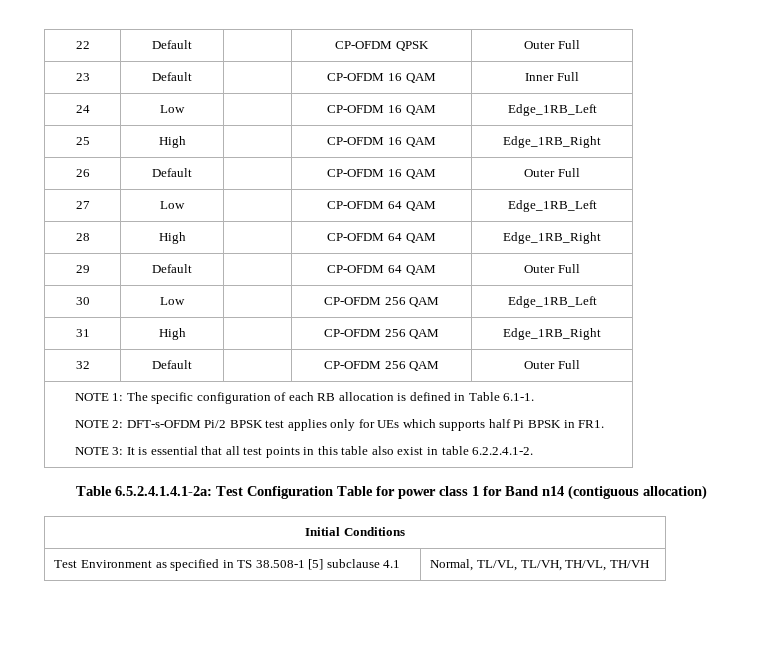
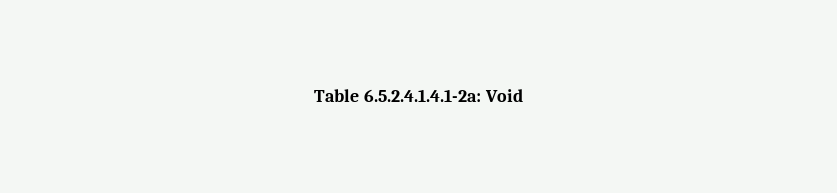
[75,41,90,49] [152,40,192,49] [335,41,429,51] [524,40,580,49] [75,73,90,81] [152,72,192,81] [327,73,436,83] [525,72,579,81] [75,105,90,113] [160,105,185,113] [327,105,436,115] [507,104,597,116] [75,137,90,145] [158,136,186,148] [327,137,436,147] [503,136,601,148] [75,169,90,177] [152,168,192,177] [327,169,436,179] [524,168,580,177] [75,201,90,209] [160,201,185,209] [327,201,436,211] [507,200,597,212] [75,233,90,241] [158,232,186,244] [327,233,436,243] [503,232,601,244] [75,265,90,273] [152,264,192,273] [327,265,436,275] [524,264,580,273] [75,297,90,305] [160,297,185,305] [323,297,440,307] [507,296,597,308] [75,329,90,337] [158,328,186,340] [323,329,440,339] [503,328,601,340] [75,361,90,369] [152,360,192,369] [323,361,440,371] [524,360,580,369] [74,392,535,404] [74,419,605,431] [74,446,534,458] [76,485,707,500] [305,527,405,536] [54,559,401,571] [430,559,649,571] 22 | Default | | CP-OFDM QPSK | Outer Full // 23 | Default | | CP-OFDM 16 QAM | Inner Full // 24 | Low | | CP-OFDM 16 QAM | Edge_1RB_Left // 25 | High | | CP-OFDM 16 QAM | Edge_1RB_Right // 26 | Default | | CP-OFDM 16 QAM | Outer Full // 27 | Low | | CP-OFDM 64 QAM | Edge_1RB_Left // 28 | High | | CP-OFDM 64 QAM | Edge_1RB_Right // 29 | Default | | CP-OFDM 64 QAM | Outer Full // 30 | Low | | CP-OFDM 256 QAM | Edge_1RB_Left // 31 | High | | CP-OFDM 256 QAM | Edge_1RB_Right // 32 | Default | | CP-OFDM 256 QAM | Outer Full // NOTE 1: The specific configuration of each RB allocation is defined in Table 6.1-1. // NOTE 2: DFT-s-OFDM Pi/2 BPSK test applies only for UEs which supports half Pi BPSK in FR1. // NOTE 3: It is essential that all test points in this table also exist in table 6.2.2.4.1-2. // Table 6.5.2.4.1.4.1-2a: Test Configuration Table for power class 1 for Band n14 (contiguous allocation) // Initial Conditions // Test Environment as specified in TS 38.508-1 [5] subclause 4.1 | Normal, TL/VL, TL/VH, TH/VL, TH/VH -> [314,89,523,102] Table 6.5.2.4.1.4.1-2a: Void

